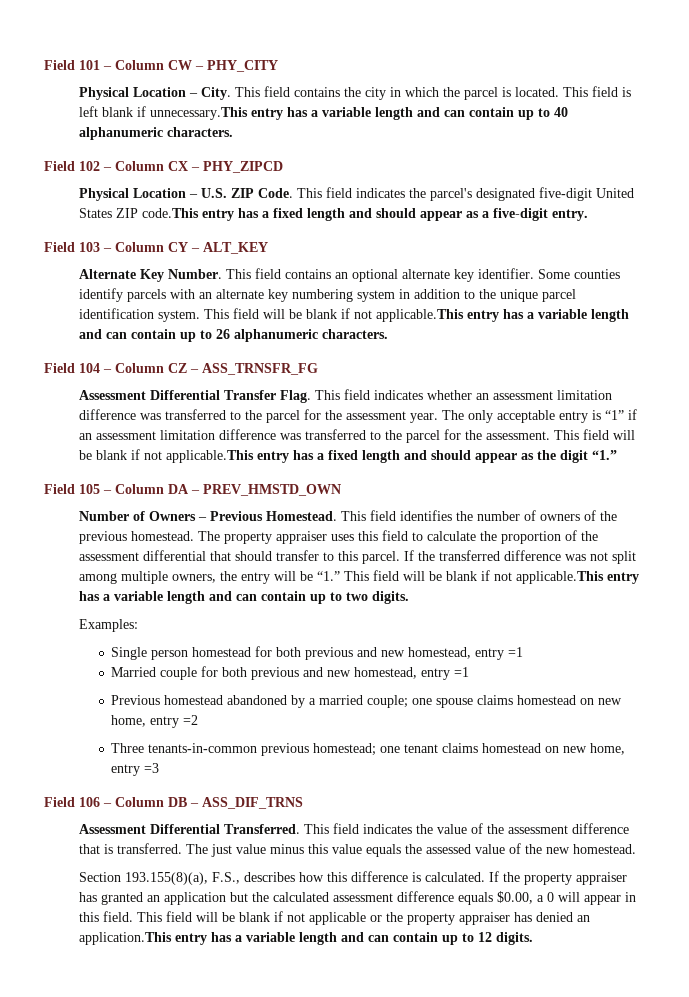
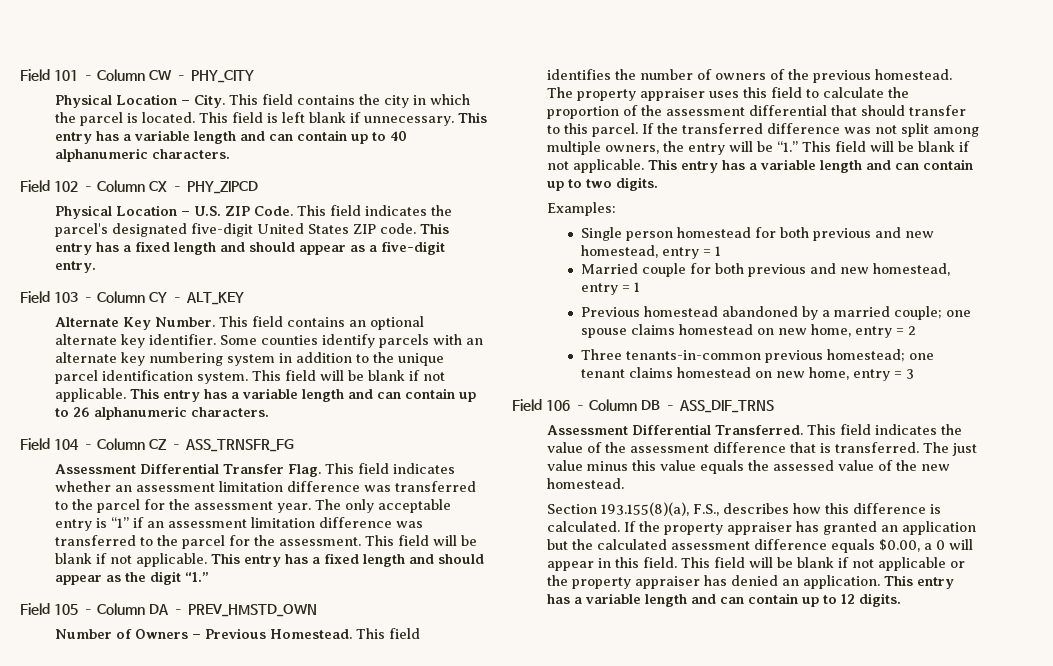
[149,107,248,120] unnecessary.This -> [364,112,488,126] unnecessary. This
[141,208,199,218] code.This -> [380,223,450,234] code. This
[375,309,464,322] applicable.This -> [55,388,160,402] applicable. This
[165,450,254,463] applicable.This -> [136,553,241,567] applicable. This
[515,571,604,584] applicable.This -> [573,159,678,173] applicable. This
[508,647,524,657] =1 -> [702,246,721,256] = 1
[454,667,470,677] =1 -> [621,282,640,292] = 1
[183,715,199,725] =2 -> [895,326,916,335] = 2
[144,763,160,773] =3 -> [893,369,914,379] = 3
[78,932,172,945] application.This -> [803,575,914,589] application. This

